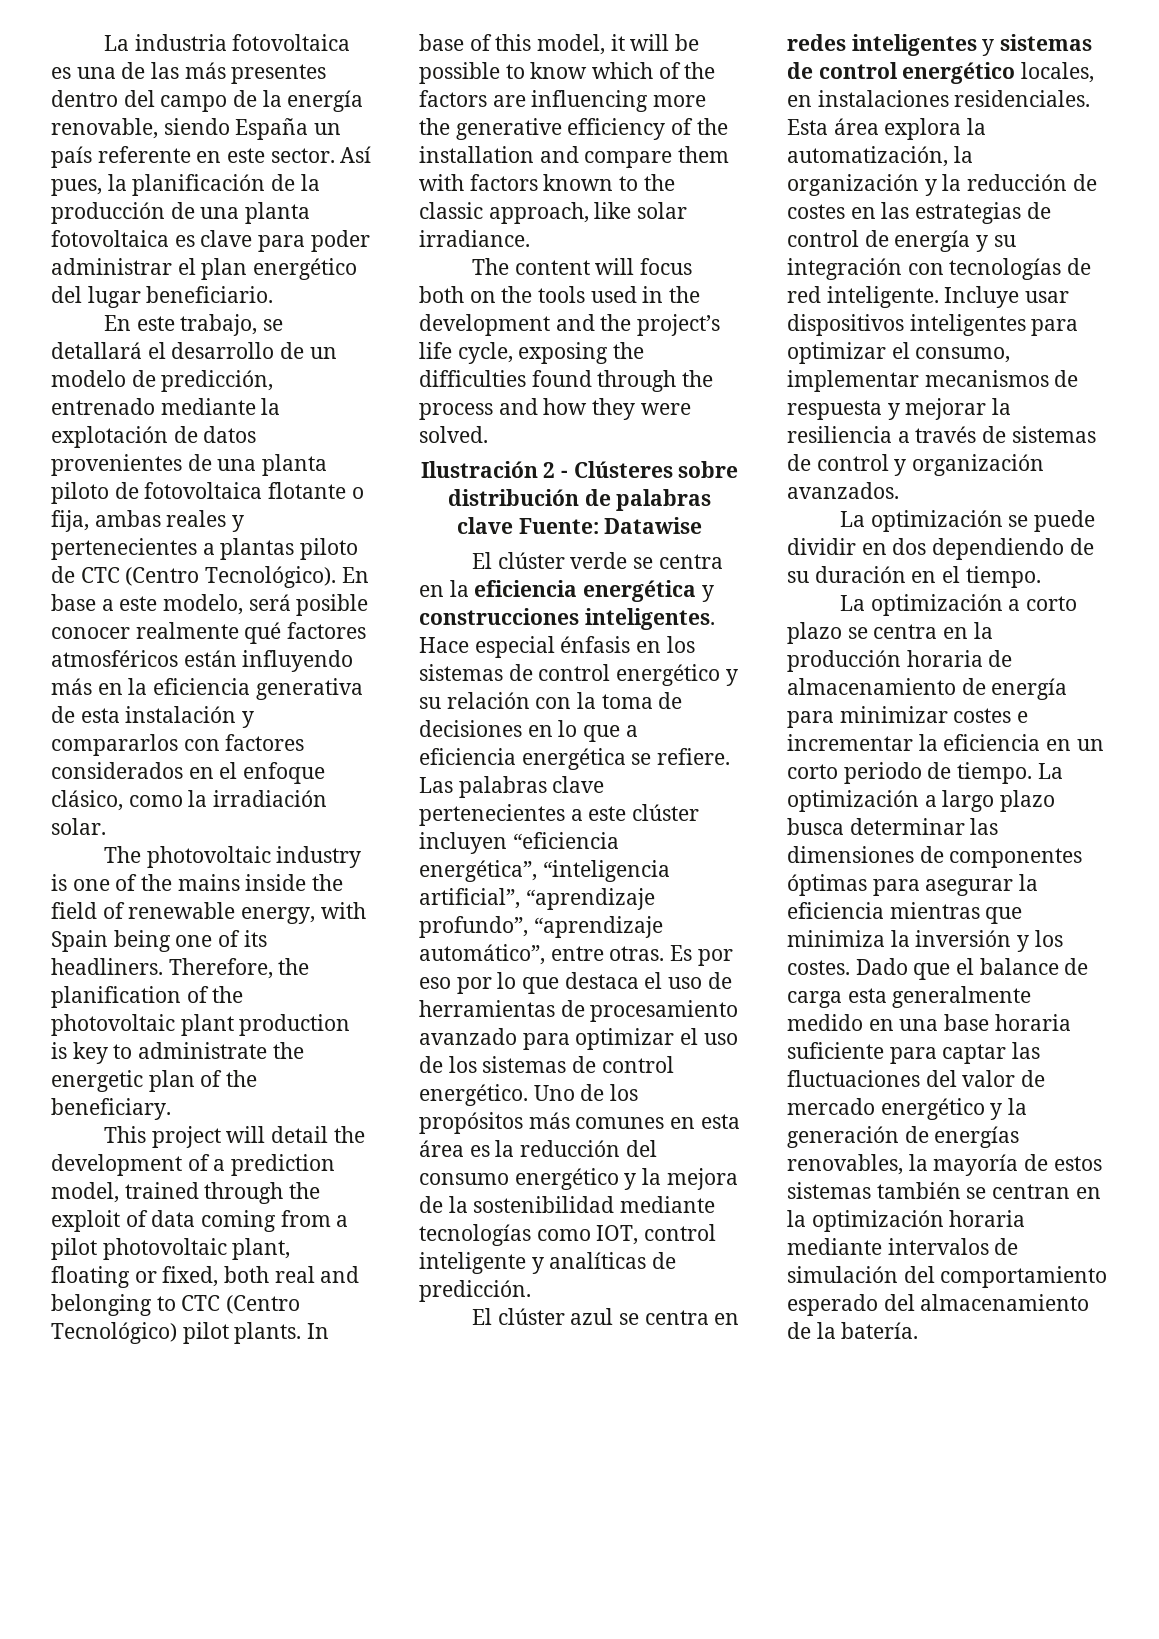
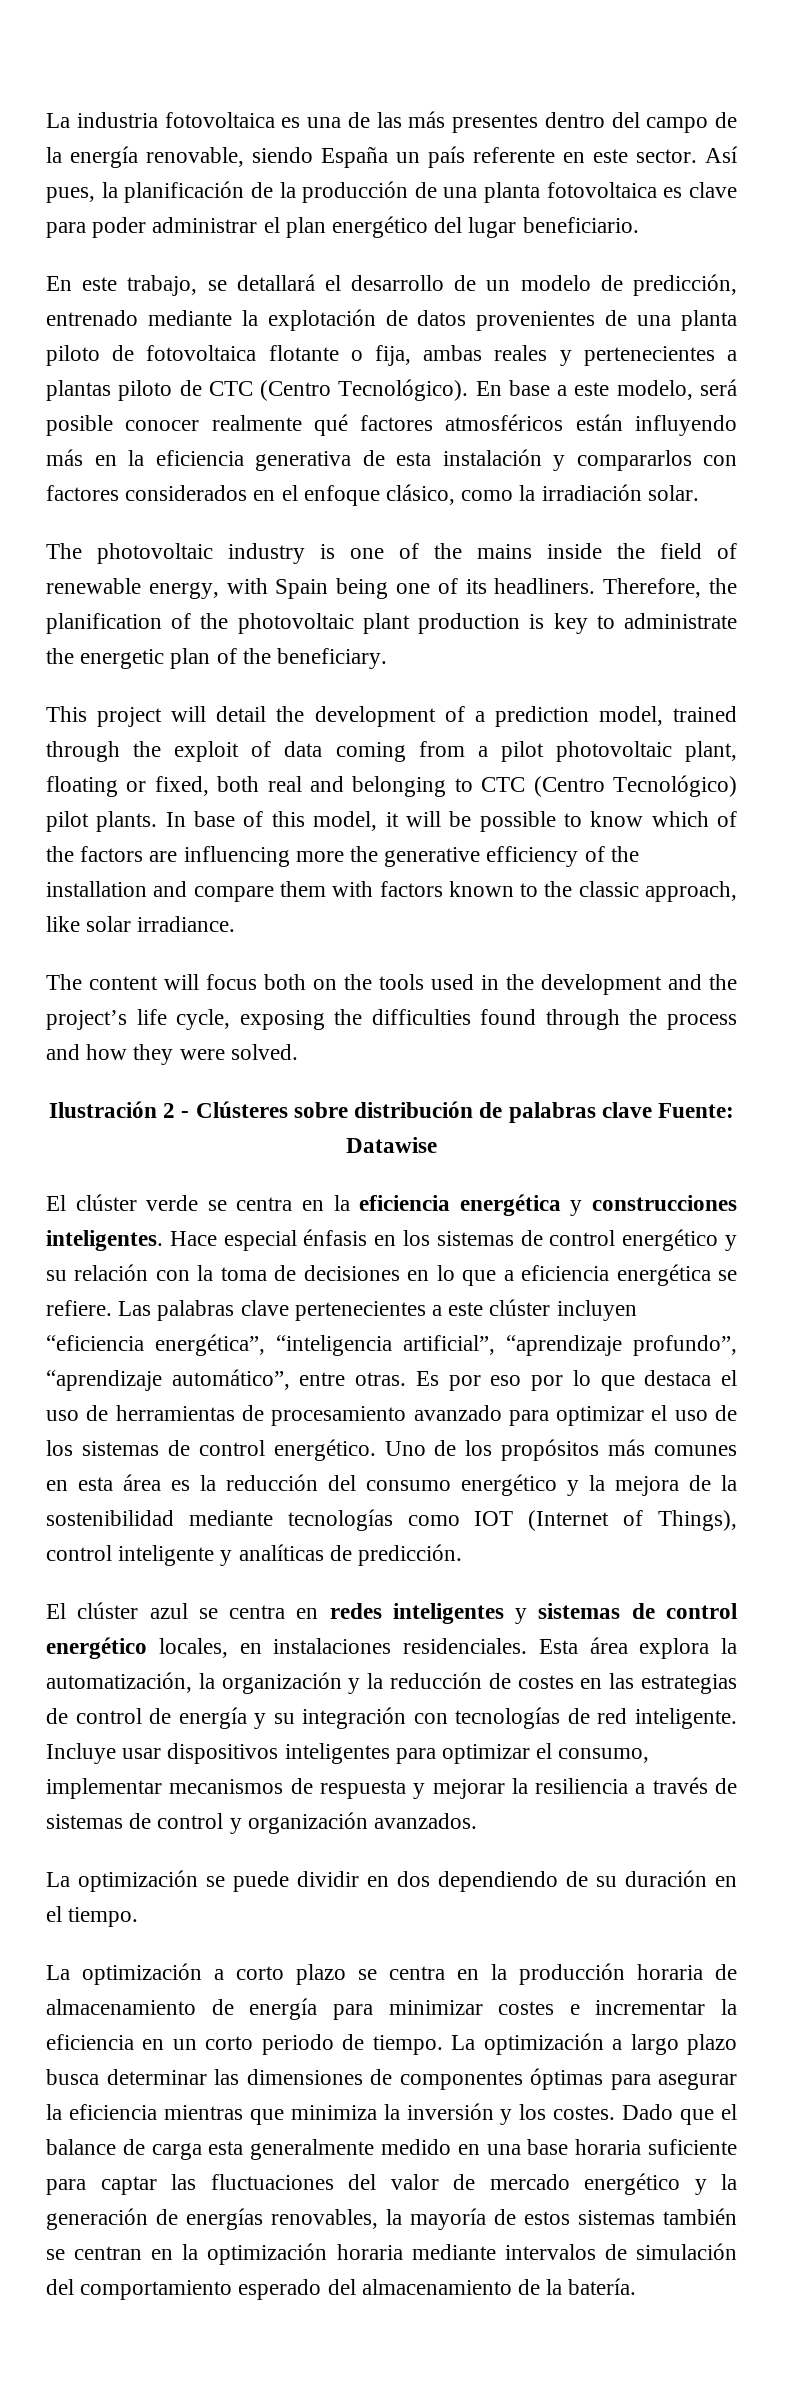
[596,1225,639,1245] IOT, -> [474,1510,737,1531] IOT (Internet of Things),

